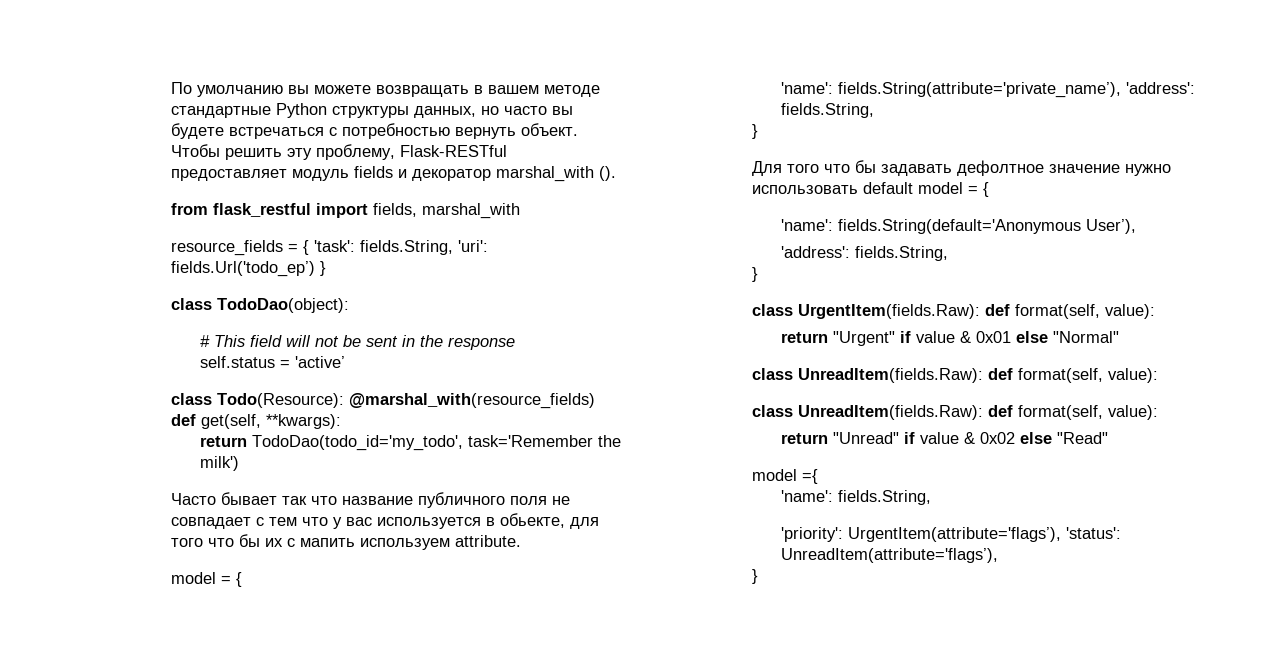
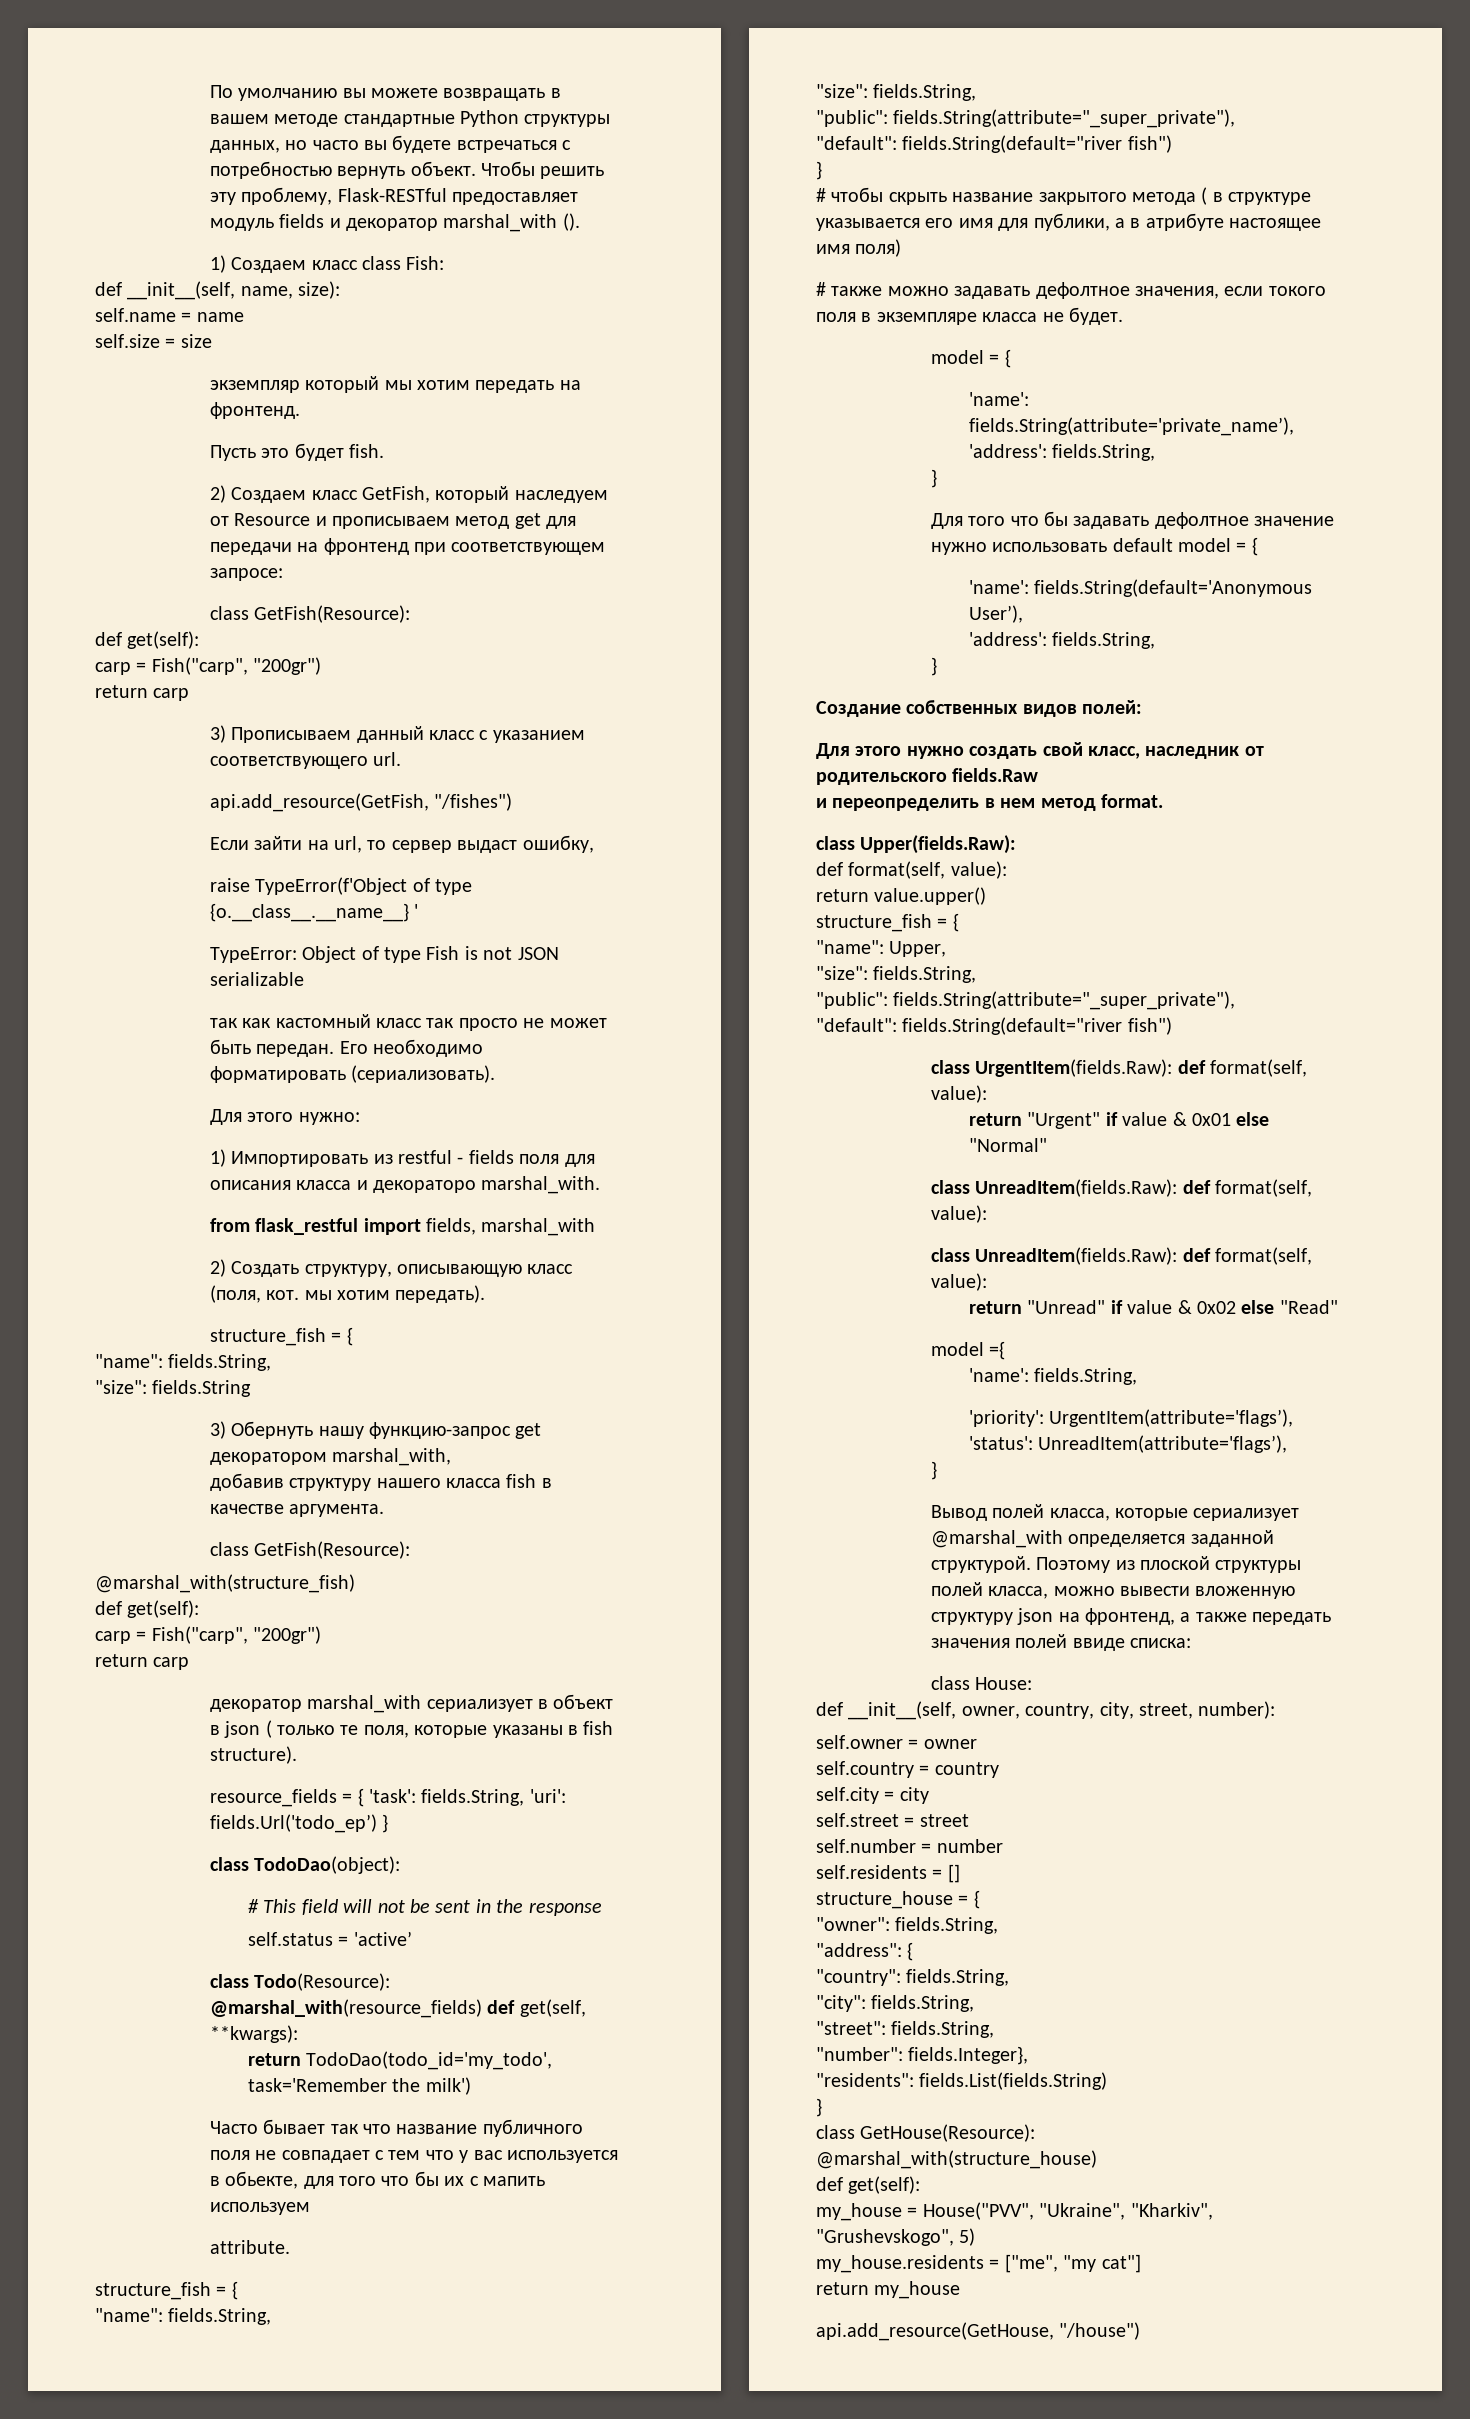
(617, 173) none -> [209,255,445,273] [95,281,341,300] [95,308,244,322] [95,334,212,348] [209,376,581,393] [209,402,300,419] [209,443,385,461] [209,485,608,503] [209,513,577,529] [209,538,606,555] [209,568,283,581] [209,605,411,623] [95,631,200,649] [95,657,322,675] [95,685,190,701] [209,725,585,743] [209,752,402,769] [209,793,513,812] [209,835,594,853] [209,877,473,895] [209,903,419,922] [209,946,559,963] [209,972,304,986] [209,1014,607,1031] [209,1039,484,1057] [209,1065,496,1083] [209,1109,360,1125] [209,1149,595,1167] [209,1176,601,1194] // 1) Cоздаем класс class Fish: // def __init__(self, name, size): // self.name = name // self.size = size // экземпляр который мы хотим передать на фронтенд. // Пусть это будет fish. // 2) Cоздаем класс GetFish, который наследуем от Resource и прописываем метод get для передачи на фронтенд при соответствующем запросе: // class GetFish(Resource): // def get(self): // carp = Fish("carp", "200gr") // return carp // 3) Прописываем данный класс с указанием соответствующего url. // api.add_resource(GetFish, "/fishes") // Если зайти на url, то сервер выдаст ошибку, // raise TypeError(f'Object of type {o.__class__.__name__} ' // TypeError: Object of type Fish is not JSON serializable // так как кастомный класс так просто не может быть передан. Его необходимо форматировать (сериализовать). // Для этого нужно: // 1) Импортировать из restful - fields поля для описания класса и декораторо marshal_with.
(521, 211) none -> [209,1259,574,1277] [209,1285,486,1303] [209,1327,353,1346] [95,1354,272,1371] [95,1380,252,1397] [209,1421,542,1439] [209,1448,452,1466] [209,1473,552,1491] [209,1504,385,1517] [209,1541,411,1559] [95,1574,355,1593] [95,1600,200,1618] [95,1626,322,1644] [95,1654,190,1670] [209,1694,614,1713] [209,1720,614,1738] [209,1746,297,1764] // 2) Создать структуру, описывающую класc (поля, кот. мы хотим передать). // structure_fish = { // "name": fields.String, // "size": fields.String // 3) Обернуть нашу функцию-запрос get декоратором marshal_with, // добавив структуру нашего класса fish в качестве аргумента. // class GetFish(Resource): // @marshal_with(structure_fish) // def get(self): // carp = Fish("carp", "200gr") // return carp // декоратор marshal_with сериализует в объект в json ( только те поля, которые указаны в fish structure).
(451, 544) none -> (310, 2208) //
(522, 541) none -> [95,2281,238,2300] [95,2308,272,2325] [816,84,977,101] [816,109,1236,128] [816,135,1172,153] [816,161,822,180] [816,187,1312,205] [816,213,1322,231] [816,239,902,257] [816,282,1326,299] [816,307,1123,325] // structure_fish = { // "name": fields.String, // "size": fields.String, // "public": fields.String(attribute="_super_private"), // "default": fields.String(default="river fish") // } // # чтобы скрыть название закрытого метода ( в структуре указывается его имя для публики, а в атрибуте настоящее имя поля) // # также можно задавать дефолтное значения, если токого поля в экземпляре класса не будет.
(759, 274) none -> [816,700,1143,717] [816,742,1264,759] [816,768,1039,785] [816,794,1163,811] [816,835,1017,854] [816,861,1007,879] [816,887,987,905] [816,913,959,932] [816,940,947,957] [816,966,977,983] [816,991,1236,1010] [816,1017,1172,1035] // Cоздание собственных видов полей: // Для этого нужно создать свой класс, наследник от родительского fields.Raw // и переопределить в нем метод format. // class Upper(fields.Raw): // def format(self, value): // return value.upper() // structure_fish = { // "name": Upper, // "size": fields.String, // "public": fields.String(attribute="_super_private"), // "default": fields.String(default="river fish")
(759, 576) none -> [930,1504,1300,1521] [930,1530,1274,1548] [930,1556,1302,1573] [930,1582,1296,1599] [930,1608,1332,1625] [930,1634,1192,1651] [930,1676,1033,1690] [816,1701,1276,1720] [816,1735,977,1749] [816,1761,999,1778] [816,1787,929,1804] [816,1813,969,1827] [816,1839,1003,1853] [816,1864,960,1883] [816,1890,980,1909] [816,1917,999,1934] [816,1942,914,1961] [816,1969,1010,1986] [816,1995,975,2012] [816,2021,995,2038] [816,2046,1029,2065] [816,2072,1108,2090] [816,2098,822,2117] [816,2124,1036,2142] [816,2150,1097,2169] [816,2176,921,2194] [816,2202,1213,2221] [816,2228,976,2246] [816,2254,1141,2273] [816,2281,961,2299] [816,2322,1141,2341] // Вывод полей класса, которые сериализует @marshal_with определяется заданной структурой. Поэтому из плоской структуры полей класса, можно вывести вложенную структуру json на фронтенд, а также передать значения полей ввиде списка: // class House: // def __init__(self, owner, country, city, street, number): // self.owner = owner // self.country = country // self.city = city // self.street = street // self.number = number // self.residents = [] // structure_house = { // "owner": fields.String, // "address": { // "country": fields.String, // "city": fields.String, // "street": fields.String, // "number": fields.Integer}, // "residents": fields.List(fields.String) // } // class GetHouse(Resource): // @marshal_with(structure_house) // def get(self): // my_house = House("PVV", "Ukraine", "Kharkiv", "Grushevskogo", 5) // my_house.residents = ["me", "my cat"] // return my_house // api.add_resource(GetHouse, "/house")

